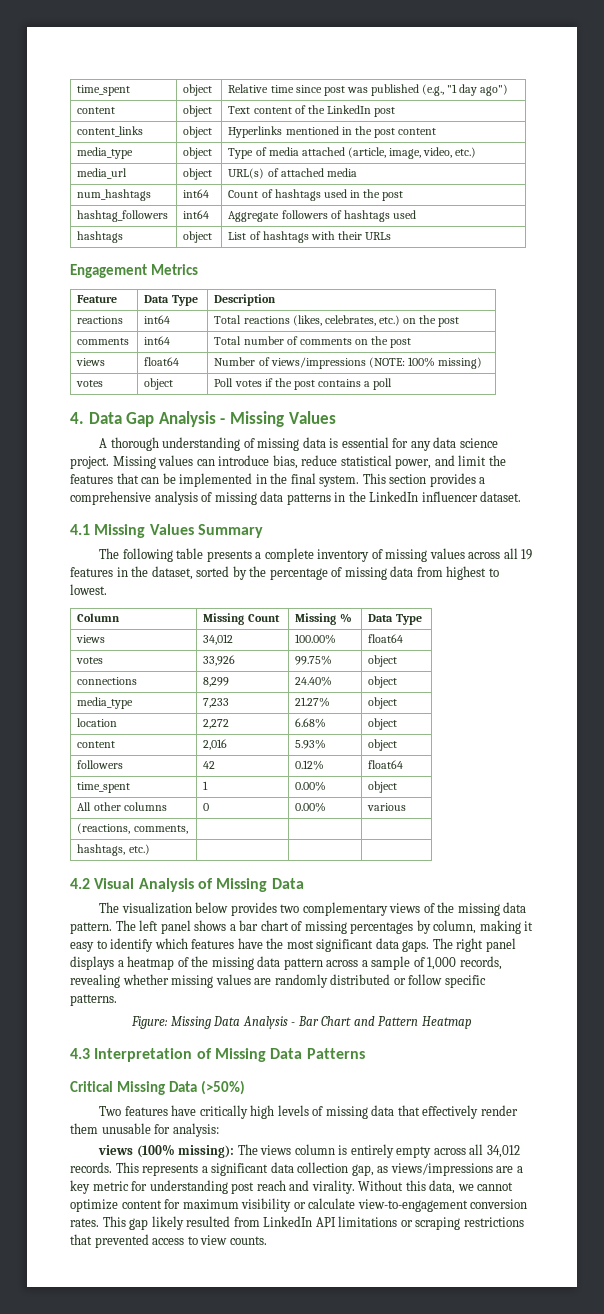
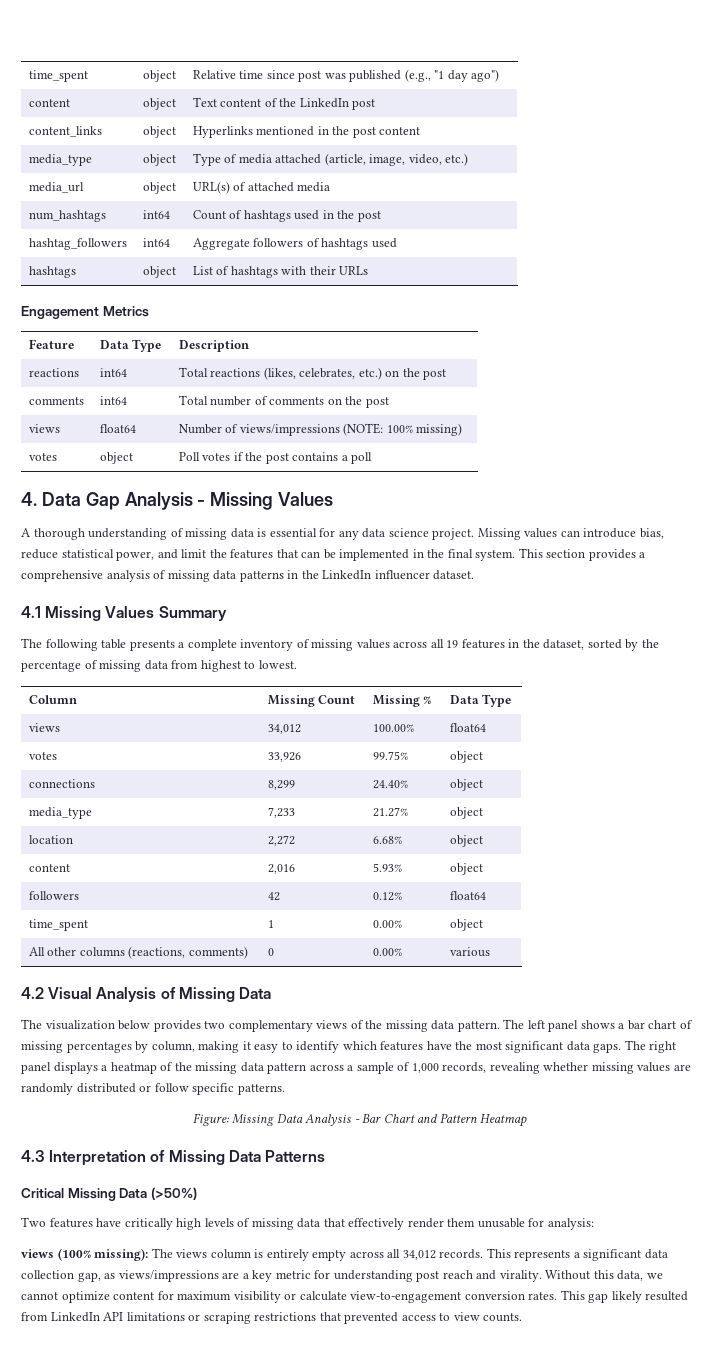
(167, 806) none -> [128,946,248,959] (reactions, comments)
[77,823,188,834] [77,844,150,856] // (reactions, comments, | | | // hashtags, etc.) | | | -> (490, 952) none

